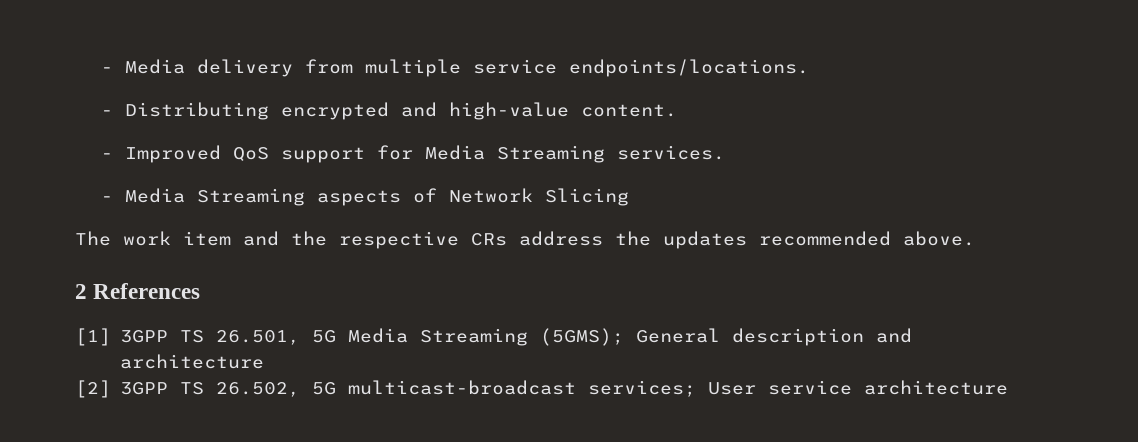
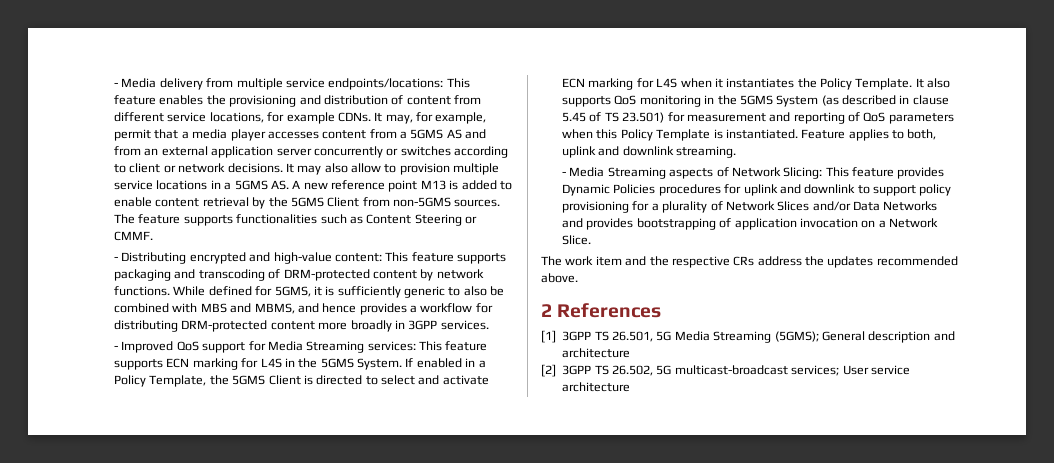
[569,59,810,77] endpoints/locations. -> [328,78,470,90] [114,95,482,107] [114,112,487,124] [114,129,487,141] [114,146,509,158] [114,163,500,175] [114,180,512,192] [114,197,501,209] [114,214,478,226] [114,231,154,241] endpoints/locations: This feature enables the provisioning and distribution of content from different service locations, for example CDNs. It may, for example, permit that a media player accesses content from a 5GMS AS and from an external application server concurrently or switches according to client or network decisions. It may also allow to provision multiple service locations in a 5GMS AS. A new reference point M13 is added to enable content retrieval by the 5GMS Client from non-5GMS sources. The feature supports functionalities such as Content Steering or CMMF.
[581,104,678,117] content. -> [334,252,507,264] [114,269,484,281] [114,286,505,298] [114,303,493,315] [114,320,489,332] content: This feature supports packaging and transcoding of DRM-protected content by network functions. While defined for 5GMS, it is sufficiently generic to also be combined with MBS and MBMS, and hence provides a workflow for distributing DRM-protected content more broadly in 3GPP services.
[617,145,726,160] services. -> [367,341,488,351] [114,358,486,370] [114,375,489,387] [562,78,951,90] [562,95,949,107] [562,112,954,124] [562,129,937,141] [562,146,737,158] services: This feature supports ECN marking for L4S in the 5GMS System. If enabled in a Policy Template, the 5GMS Client is directed to select and activate ECN marking for L4S when it instantiates the Policy Template. It also supports QoS monitoring in the 5GMS System (as described in clause 5.45 of TS 23.501) for measurement and reporting of QoS parameters when this Policy Template is instantiated. Feature applies to both, uplink and downlink streaming.
[545,188,630,206] Slicing -> [783,167,945,179] [562,184,952,196] [562,201,938,213] [562,218,939,230] [562,235,592,245] Slicing: This feature provides Dynamic Policies procedures for uplink and downlink to support policy provisioning for a plurality of Network Slices and/or Data Networks and provides bootstrapping of application invocation on a Network Slice.

